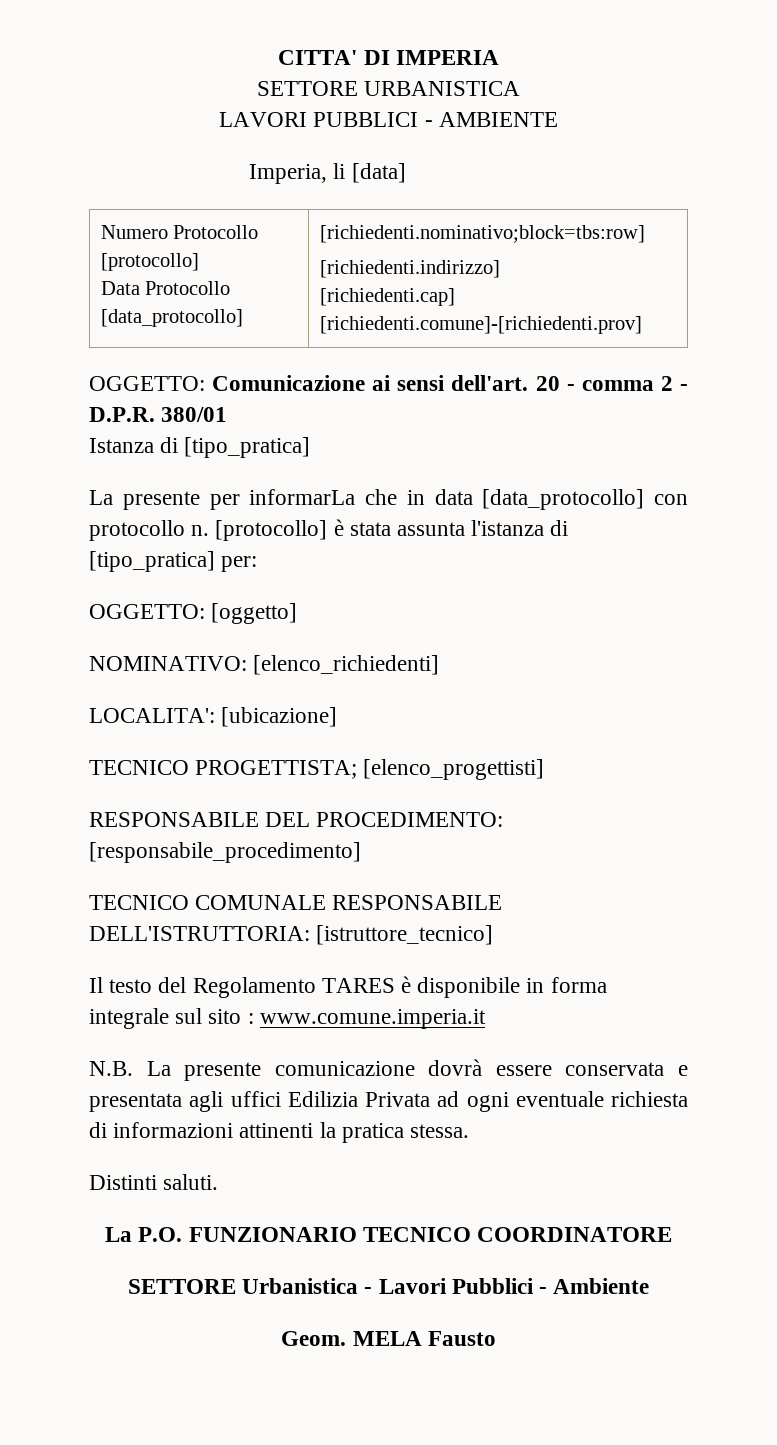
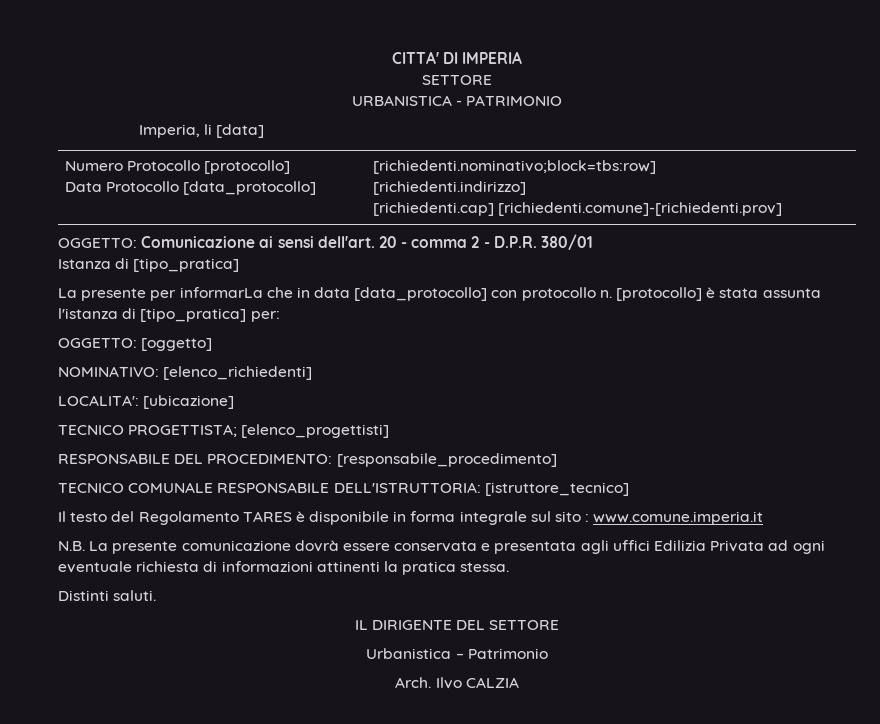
(358, 88) none -> (492, 80) //
[219,112,558,127] // LAVORI PUBBLICI - AMBIENTE -> [456,95,563,106] - PATRIMONIO
[105,1227,672,1242] [127,1278,650,1294] [281,1331,496,1346] La P.O. FUNZIONARIO TECNICO COORDINATORE // SETTORE Urbanistica - Lavori Pubblici - Ambiente // Geom. MELA Fausto -> [354,620,560,630] [366,648,548,659] [395,677,519,689] IL DIRIGENTE DEL SETTORE // Urbanistica – Patrimonio // Arch. Ilvo CALZIA

